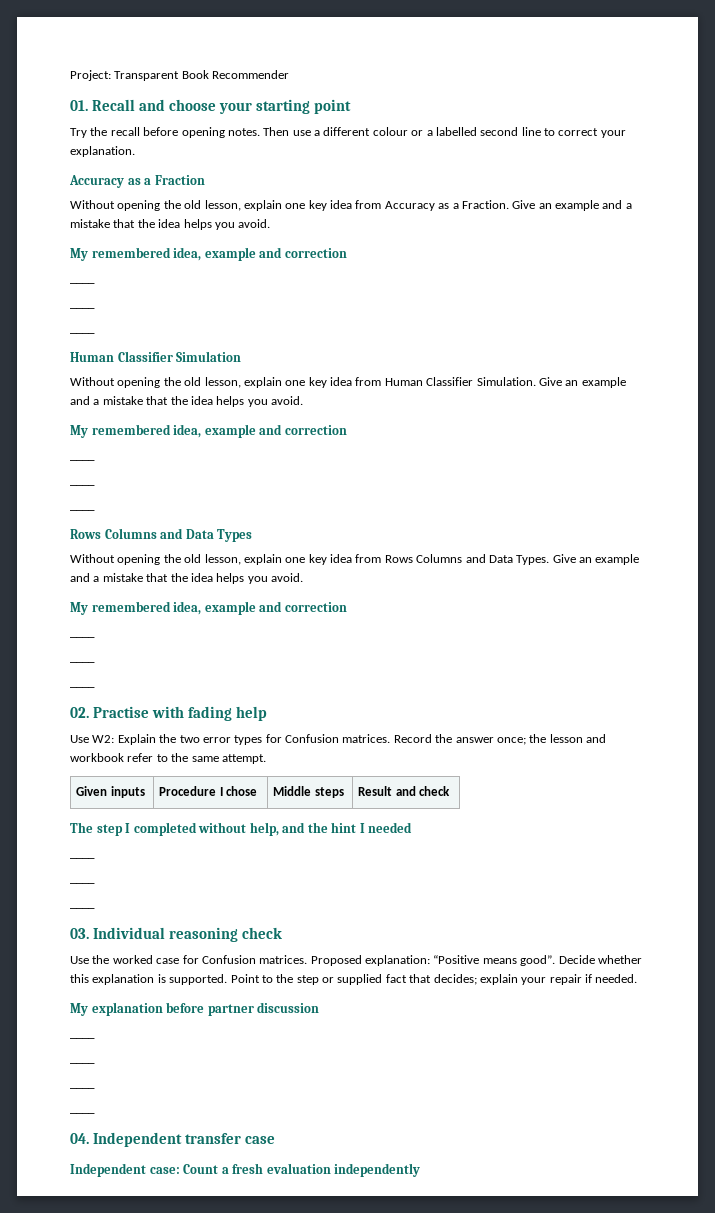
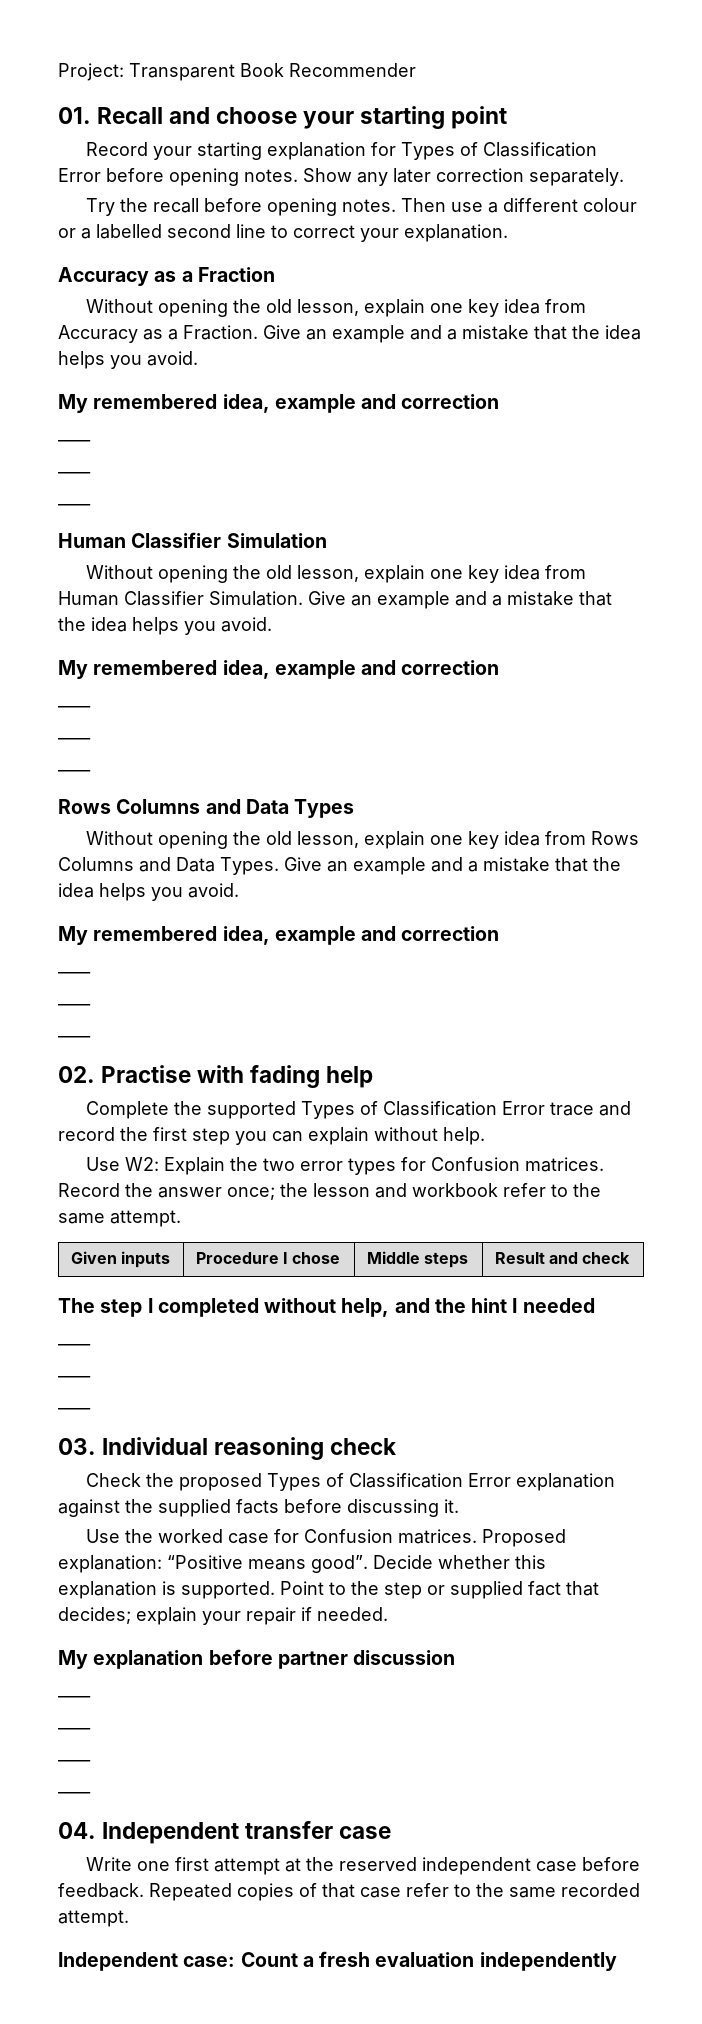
(352, 106) none -> [86,142,598,160] [58,168,624,186] // Record your starting explanation for Types of Classification Error before opening notes. Show any later correction separately.
(268, 713) none -> [86,1101,632,1119] [58,1127,485,1145] // Complete the supported Types of Classification Error trace and record the first step you can explain without help.
(283, 933) none -> [86,1473,616,1491] [58,1499,459,1517] // Check the proposed Types of Classification Error explanation against the supplied facts before discussing it.
(276, 1140) none -> [86,1857,641,1875] [58,1883,640,1901] [58,1910,129,1927] // Write one first attempt at the reserved independent case before feedback. Repeated copies of that case refer to the same recorded attempt.

